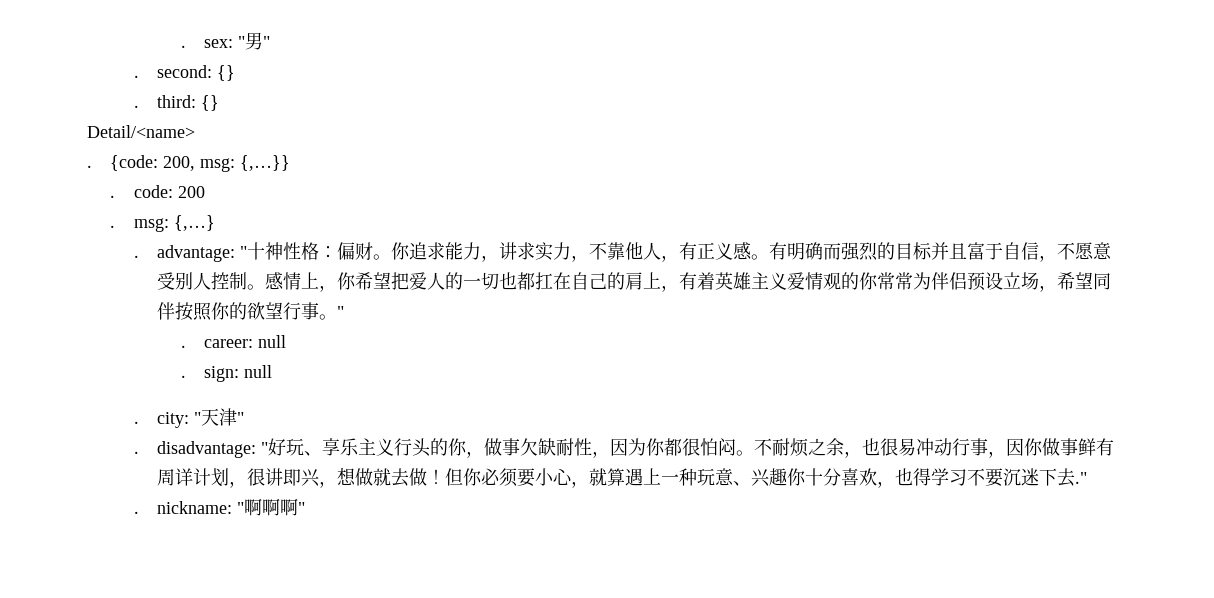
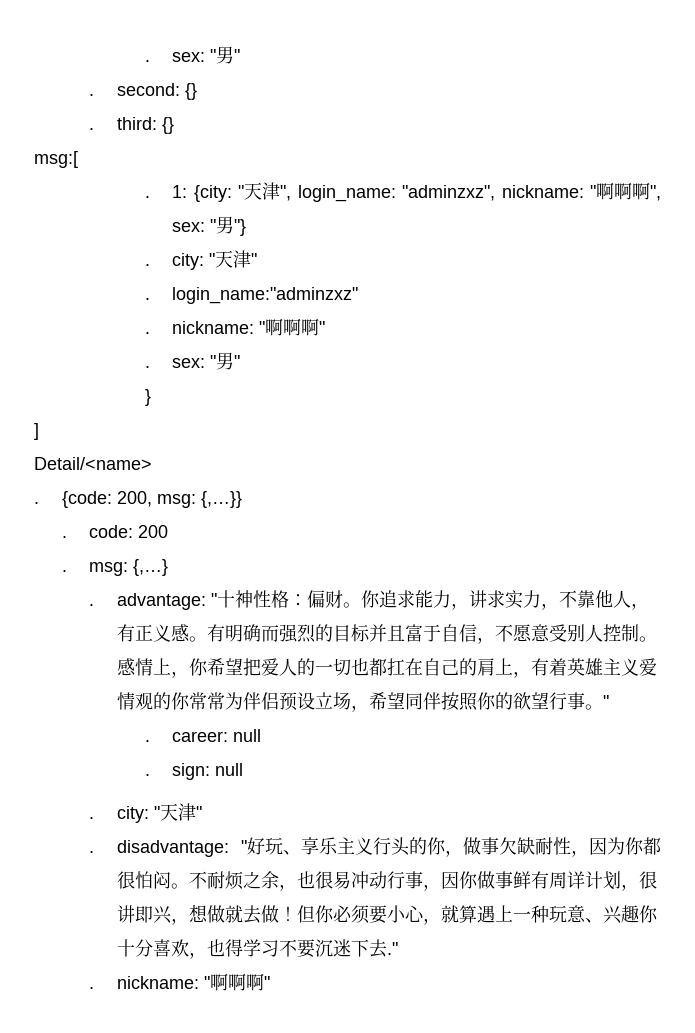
(220, 103) none -> [34,151,78,168] [144,182,662,202] [172,216,247,236] [144,250,258,270] [144,287,359,304] [144,318,326,336] [144,352,241,370] [144,389,151,406] [34,423,39,440] // msg:[ // . 1: {city: "天津", login_name: "adminzxz", nickname: "啊啊啊", sex: "男"} // . city: "天津" // . login_name:"adminzxz" // . nickname: "啊啊啊" // . sex: "男" // } // ]

